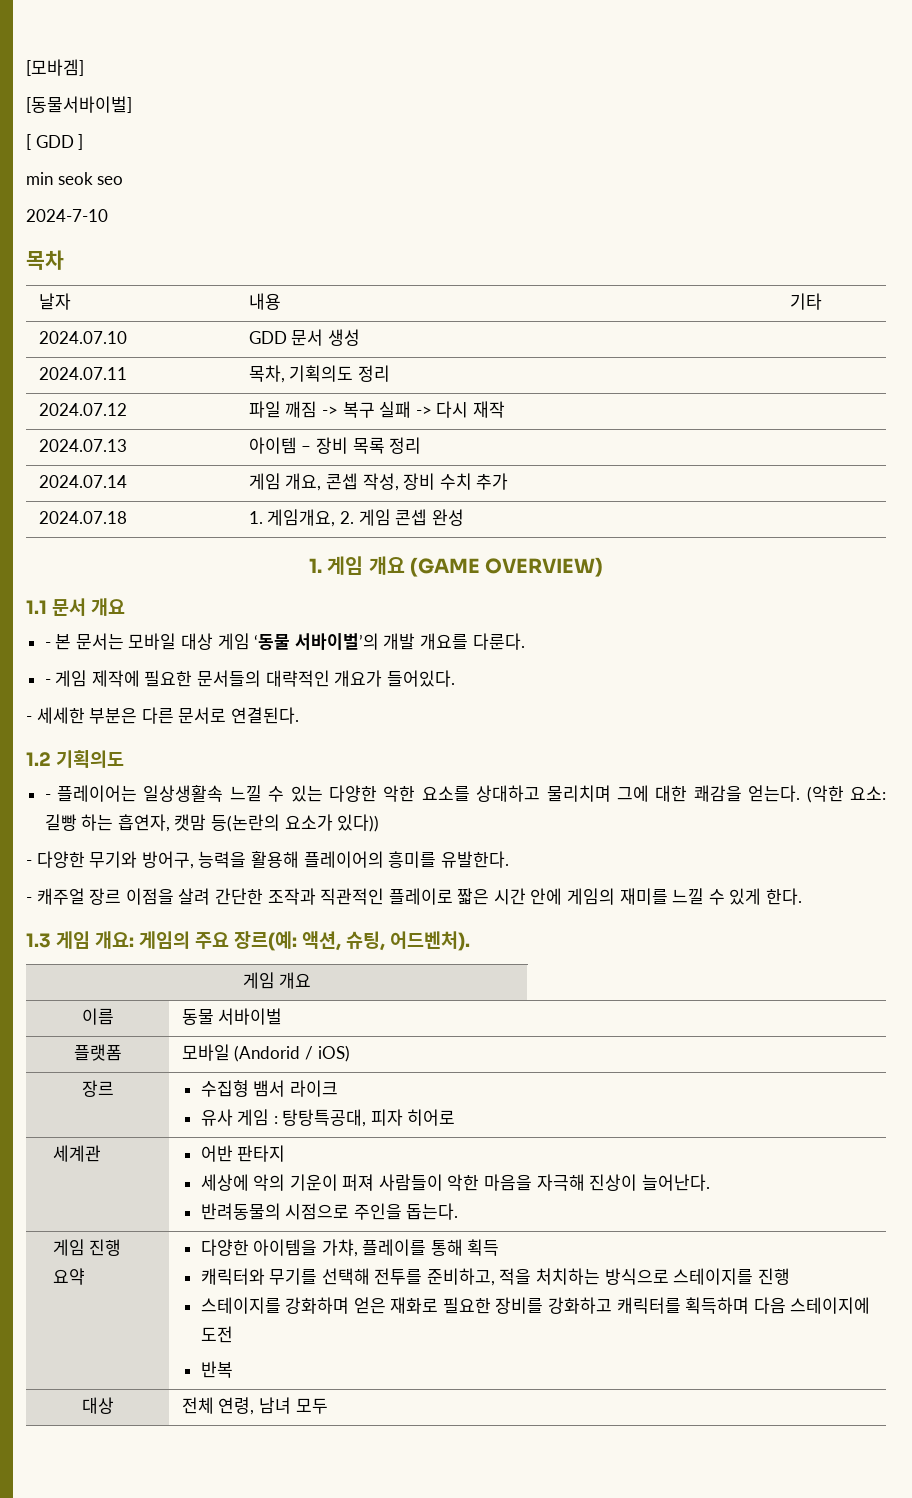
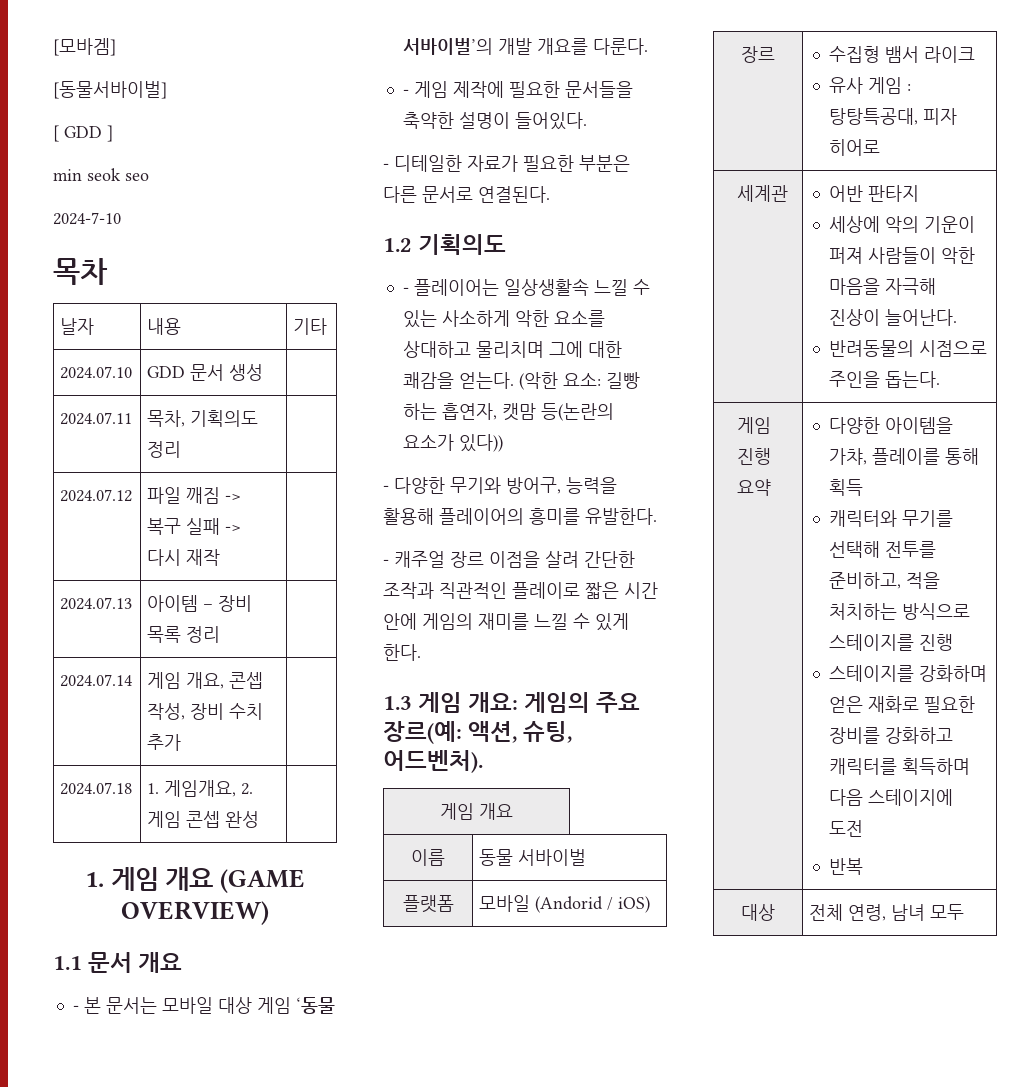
[197,670,383,687] 문서들의 대략적인 개요가 -> [564,81,633,98] [402,112,510,129] 문서들을 축약한 설명이
[36,707,85,724] 세세한 -> [394,155,574,172] 디테일한 자료가 필요한
[329,785,378,802] 다양한 -> [441,310,510,327] 사소하게

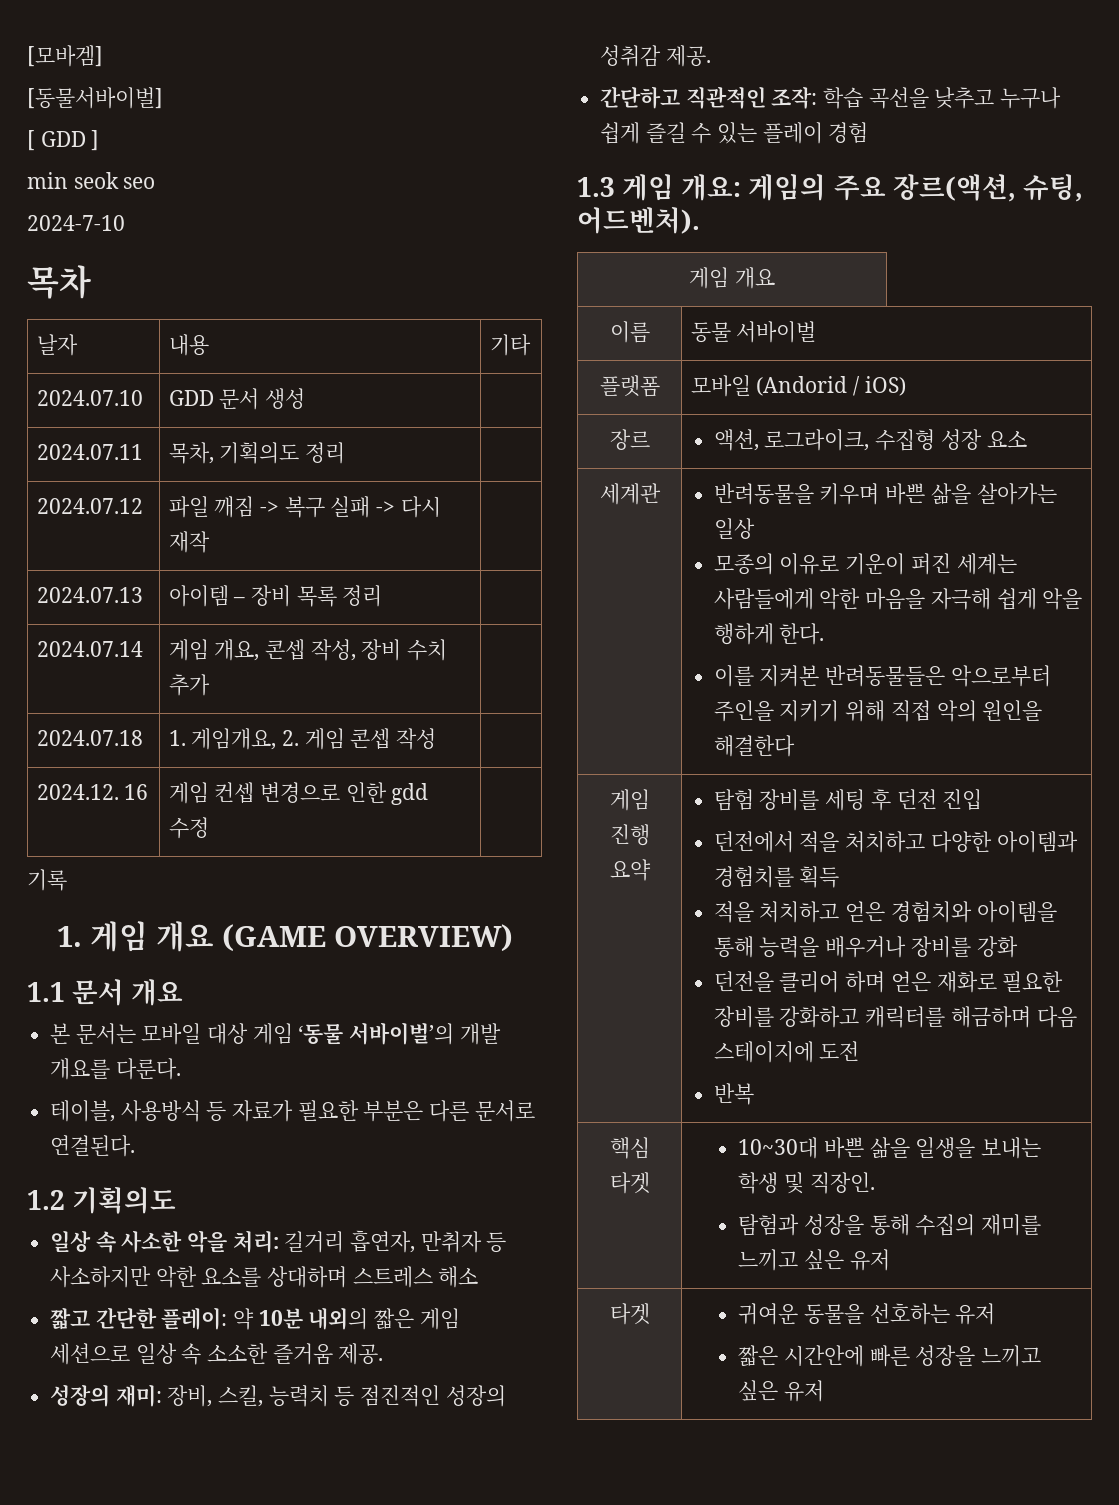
[225,811,260,828] 완성 | -> [396,728,437,750] [36,784,149,800] [168,782,429,805] [168,817,209,839] [27,869,67,891] 작성 | // 2024.12. 16 | 게임 컨셉 변경으로 인한 gdd 수정 | // 기록
[72,1005,79,1011] - -> (184, 992) none
[402,81,633,98] [402,112,587,130] [383,155,462,172] - 게임 제작에 필요한 문서들을 축약한 설명이 들어있다. // - 디테일한 -> [50,1100,227,1122] 테이블, 사용방식 등
[402,278,650,296] [402,310,605,328] [402,341,622,358] [402,372,640,390] [402,403,614,421] [402,434,503,452] [383,477,617,494] [383,508,657,525] [383,551,635,568] [383,582,658,599] [383,613,629,631] [383,644,421,661] - 플레이어는 일상생활속 느낄 수 있는 사소하게 악한 요소를 상대하고 물리치며 그에 대한 쾌감을 얻는다. (악한 요소: 길빵 하는 흡연자, 캣맘 등(논란의 요소가 있다)) // - 다양한 무기와 방어구, 능력을 활용해 플레이어의 흥미를 유발한다. // - 캐주얼 장르 이점을 살려 간단한 조작과 직관적인 플레이로 짧은 시간 안에 게임의 재미를 느낄 수 있게 한다. -> [50,1230,507,1253] [50,1266,479,1288] [50,1307,460,1330] [50,1343,384,1365] [50,1384,506,1407] [600,45,711,67] [600,86,1062,109] [600,122,869,144] 일상 속 사소한 악을 처리: 길거리 흡연자, 만취자 등 사소하지만 악한 요소를 상대하며 스트레스 해소 // 짧고 간단한 플레이: 약 10분 내외의 짧은 게임 세션으로 일상 속 소소한 즐거움 제공. // 성장의 재미: 장비, 스킬, 능력치 등 점진적인 성장의 성취감 제공. // 간단하고 직관적인 조작: 학습 곡선을 낮추고 누구나 쉽게 즐길 수 있는 플레이 경험
[383,721,518,744] 장르(예: 액션, -> [892,174,1016,202] 장르(액션,
[829,46,976,63] [829,77,912,94] [829,108,958,125] [829,139,881,156] [737,185,789,202] [829,185,920,202] [829,216,976,233] [829,247,976,264] [829,278,937,295] [829,309,958,326] [829,340,988,357] [829,371,941,388] [737,417,772,434] [737,448,772,465] [737,479,772,496] [829,417,954,434] [829,448,980,465] [829,479,864,496] [829,510,954,527] [829,541,937,558] [829,572,941,589] [829,603,971,620] [829,634,954,651] [829,665,988,682] 수집형 뱀서 라이크 // 유사 게임 : 탕탕특공대, 피자 히어로 // 세계관 | 어반 판타지 // 세상에 악의 기운이 퍼져 사람들이 악한 마음을 자극해 진상이 늘어난다. // 반려동물의 시점으로 주인을 돕는다. // 게임 진행 요약 | 다양한 아이템을 가챠, 플레이를 통해 획득 // 캐릭터와 무기를 선택해 전투를 준비하고, 적을 처치하는 방식으로 스테이지를 진행 // 스테이지를 강화하며 -> [713,429,1027,451] [599,483,661,505] [713,483,1057,505] [713,518,755,539] [713,553,1017,575] [713,588,1083,610] [713,623,825,645] [713,665,1051,687] [713,700,1043,722] [713,735,795,757] [609,789,650,811] [609,824,650,846] [609,859,651,881] [713,789,983,811] [713,831,1078,853] [713,866,840,888] [713,901,1057,923] [713,936,1018,958] [713,971,886,993] 액션, 로그라이크, 수집형 성장 요소 // 세계관 | 반려동물을 키우며 바쁜 삶을 살아가는 일상 // 모종의 이유로 기운이 퍼진 세계는 사람들에게 악한 마음을 자극해 쉽게 악을 행하게 한다. // 이를 지켜본 반려동물들은 악으로부터 주인을 지키기 위해 직접 악의 원인을 해결한다 // 게임 진행 요약 | 탐험 장비를 세팅 후 던전 진입 // 던전에서 적을 처치하고 다양한 아이템과 경험치를 획득 // 적을 처치하고 얻은 경험치와 아이템을 통해 능력을 배우거나 장비를 강화 // 던전을 클리어 하며
[902,758,971,775] 획득하며 -> [950,1006,1031,1028] 해금하며
[741,904,775,921] [809,904,965,921] 대상 | 전체 연령, 남녀 모두 -> [609,1137,650,1159] [609,1172,650,1194] [738,1137,1042,1159] [738,1172,875,1194] [738,1214,1042,1236] [738,1249,890,1271] [609,1303,650,1325] [738,1303,996,1325] [738,1345,1042,1367] [738,1380,825,1402] 핵심 타겟 | 10~30대 바쁜 삶을 일생을 보내는 학생 및 직장인. // 탐험과 성장을 통해 수집의 재미를 느끼고 싶은 유저 // 타겟 | 귀여운 동물을 선호하는 유저 // 짧은 시간안에 빠른 성장을 느끼고 싶은 유저

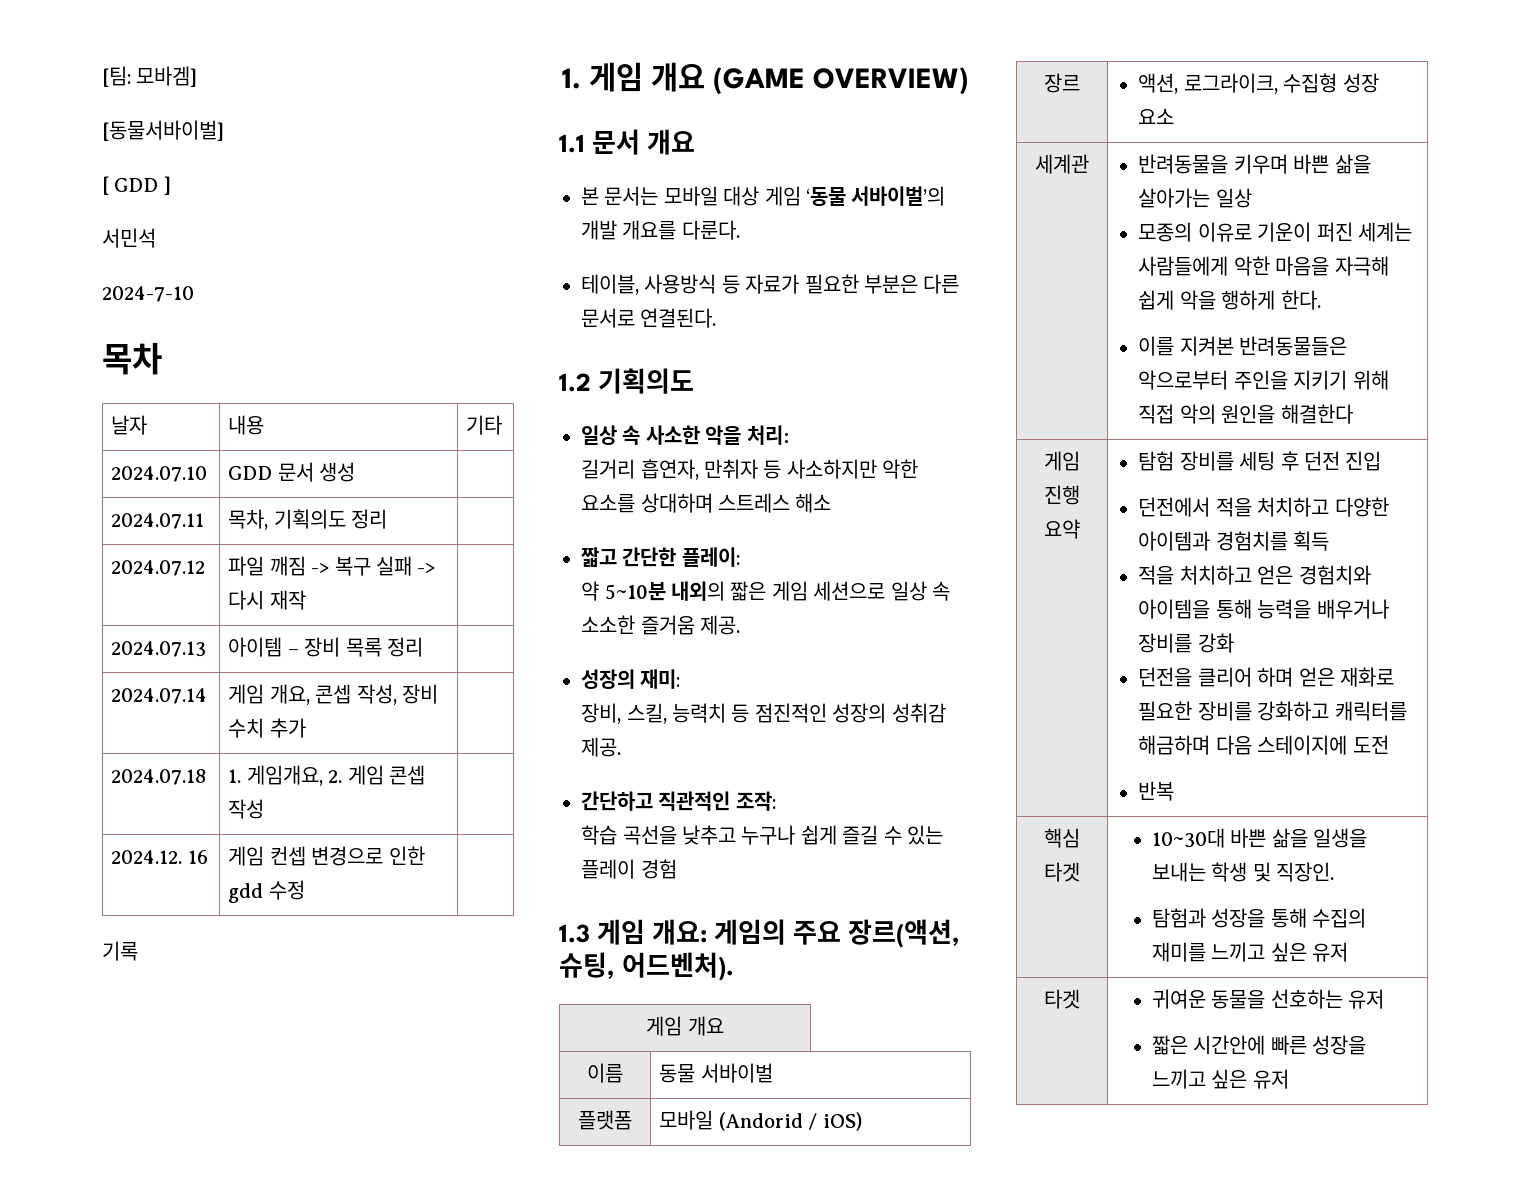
[27,45,103,67] [모바겜] -> [102,66,198,87] [팀: 모바겜]
[27,172,156,189] min seok seo -> [102,228,156,248] 서민석
(279, 1241) none -> (789, 435) //
[233,1308,303,1330] 약 10분 -> [581,581,666,601] // 약 5~10분
(162, 1396) none -> (681, 679) //
(818, 98) none -> (776, 801) //

